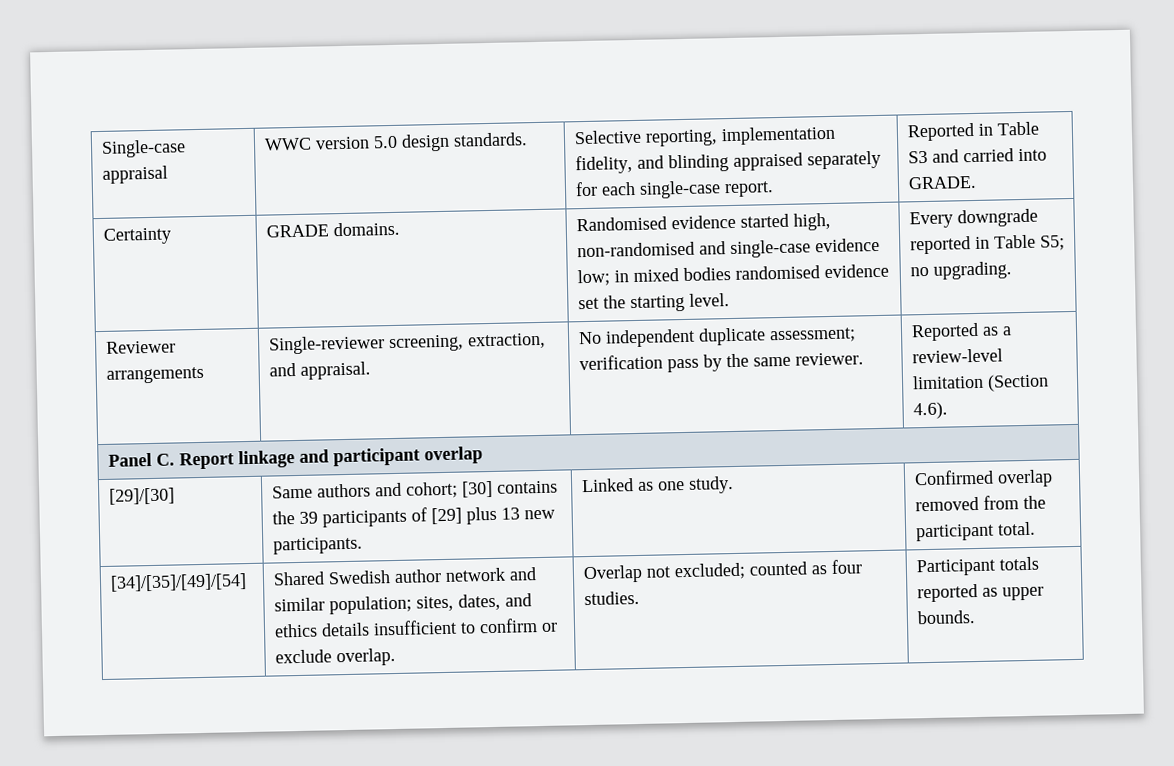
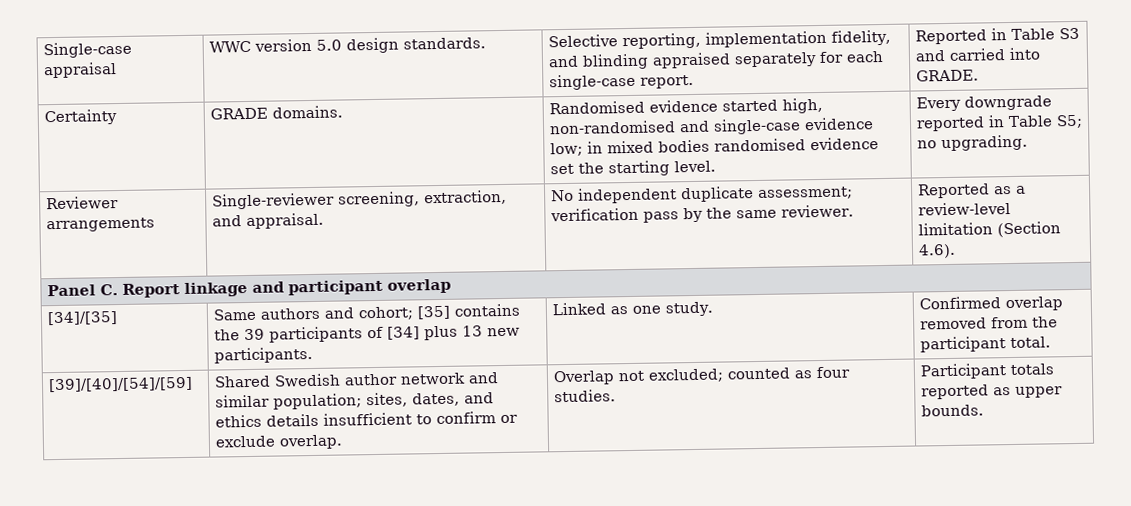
[108,487,175,505] [29]/[30] -> [46,311,118,326] [34]/[35]
[461,480,493,498] [30] -> [416,305,451,320] [35]
[430,507,462,525] [29] -> [386,326,420,340] [34]
[109,573,247,592] [34]/[35]/[49]/[54] -> [47,376,193,393] [39]/[40]/[54]/[59]

